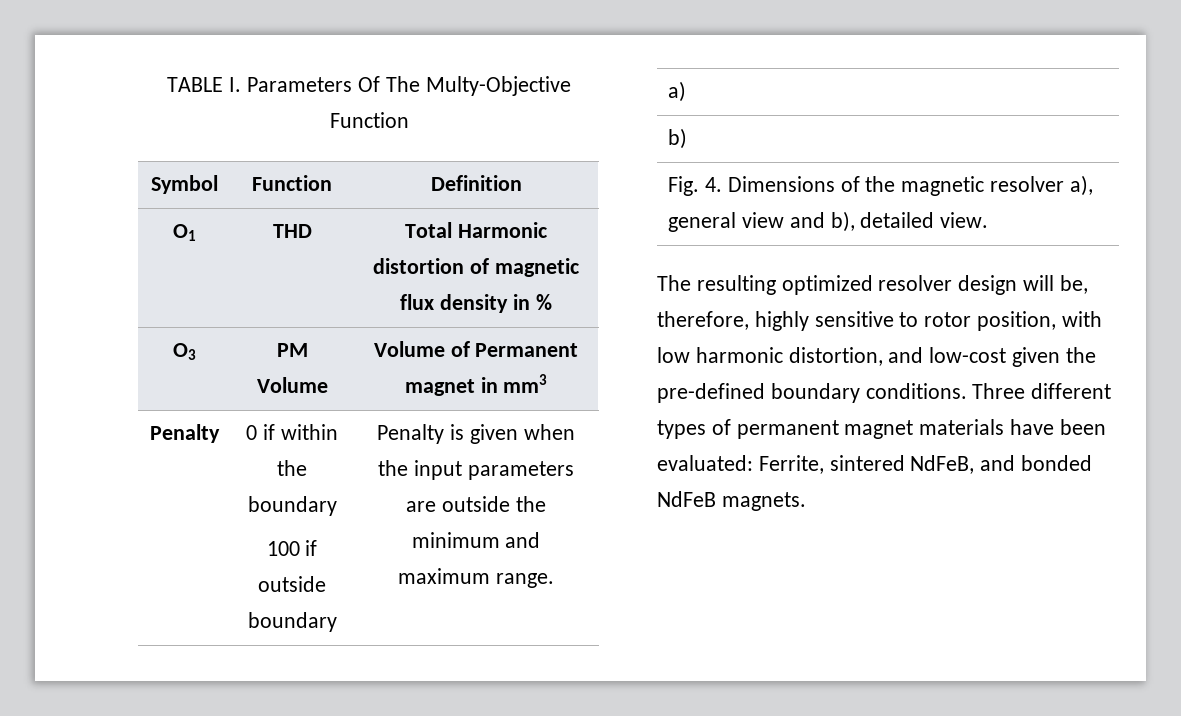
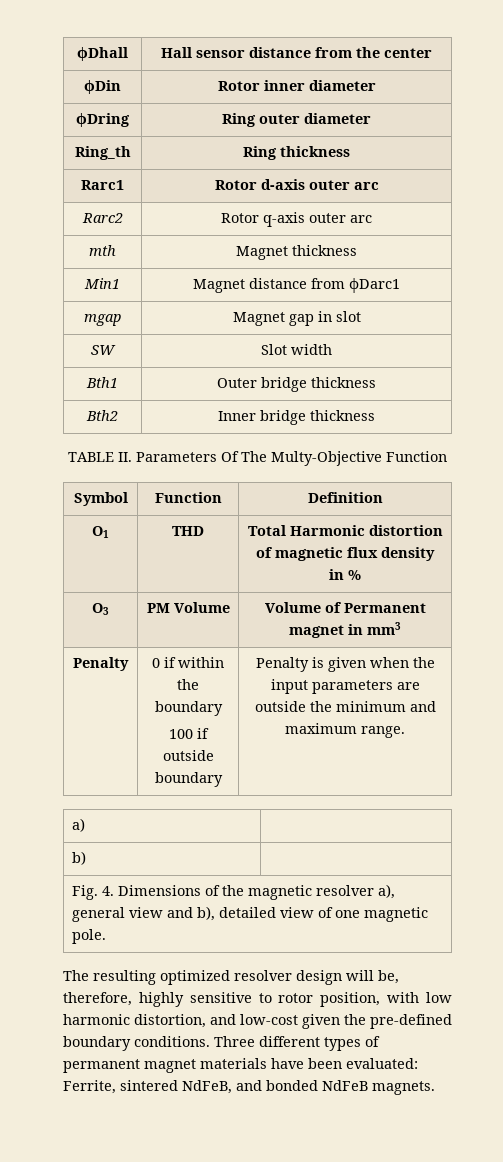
[167,77,242,92] TABLE I. -> [77,47,128,61] [161,47,432,58] [84,80,121,94] [217,80,376,91] [76,113,130,127] [222,113,371,127] [74,146,131,160] [243,146,350,160] [81,180,124,190] [214,179,379,190] [81,213,123,223] [221,212,372,227] [89,245,116,256] [236,245,357,260] [84,278,120,289] [193,278,400,293] [84,314,121,326] [232,311,361,326] [91,345,116,355] [261,344,332,355] [86,377,118,388] [217,377,376,392] [86,410,118,421] [218,410,375,425] [68,452,132,462] ϕDhall | Hall sensor distance from the center // ϕDin | Rotor inner diameter // ϕDring | Ring outer diameter // Ring_th | Ring thickness // Rarc1 | Rotor d-axis outer arc // Rarc2 | Rotor q-axis outer arc // mth | Magnet thickness // Min1 | Magnet distance from ϕDarc1 // mgap | Magnet gap in slot // SW | Slot width // Bth1 | Outer bridge thickness // Bth2 | Inner bridge thickness // TABLE II.
[940,212,989,228] view. -> [280,907,429,922] [72,929,107,944] view of one magnetic pole.

